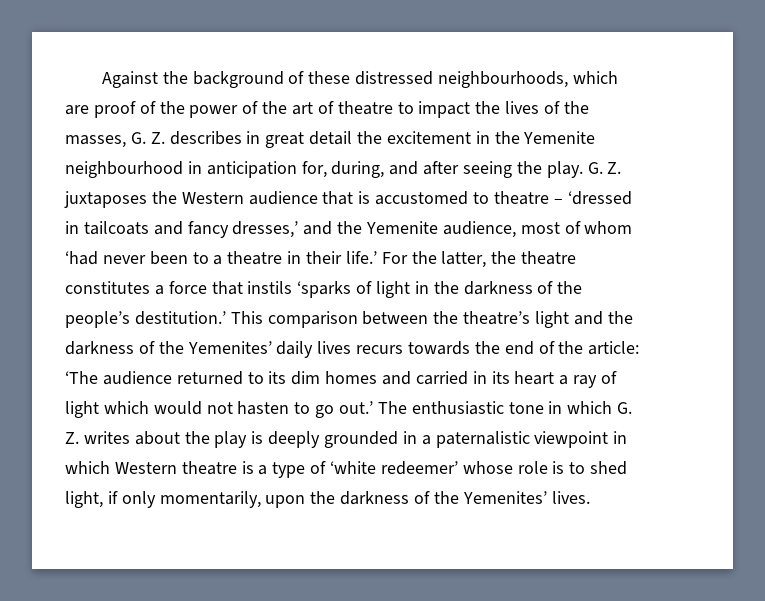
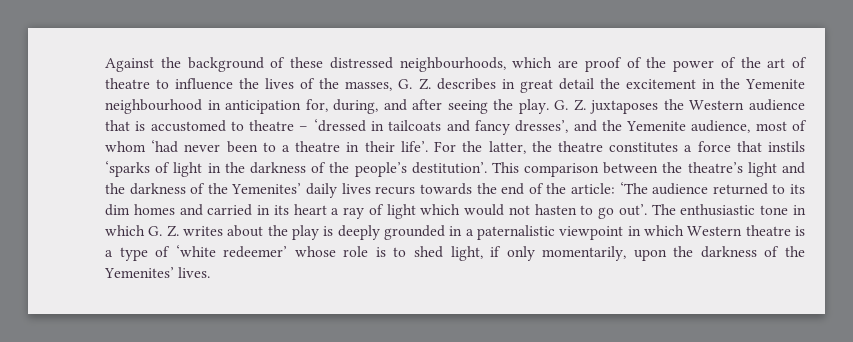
[418,101,471,118] impact -> [175,78,234,90] influence
[232,221,299,238] dresses,’ -> [515,120,569,133] dresses’,
[345,251,377,264] life.’ -> [400,141,428,152] life’.
[134,311,226,325] destitution.’ -> [411,162,487,174] destitution’.
[339,401,374,414] out.’ -> [618,204,647,216] out’.

